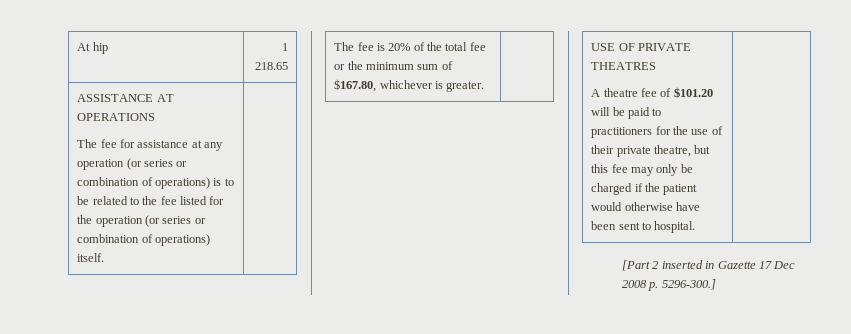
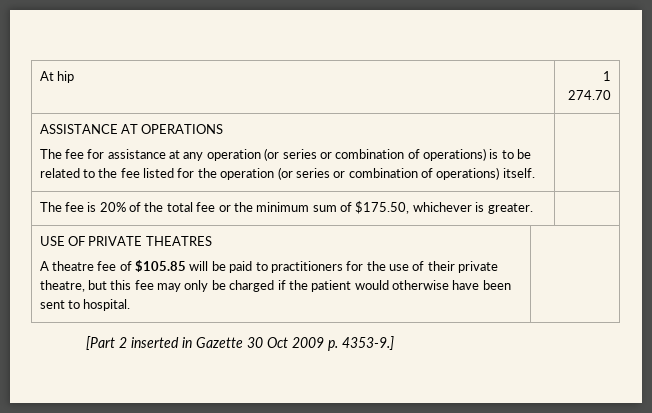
[254,62,288,70] 218.65 -> [568,90,612,100] 274.70
[334,79,377,92] $167.80, -> [355,201,410,214] $175.50,
[673,87,713,98] $101.20 -> [135,260,187,272] $105.85
[758,261,796,269] [622,279,716,291] 17 Dec 2008 p. 5296-300.] -> [247,336,395,351] 30 Oct 2009 p. 4353-9.]

